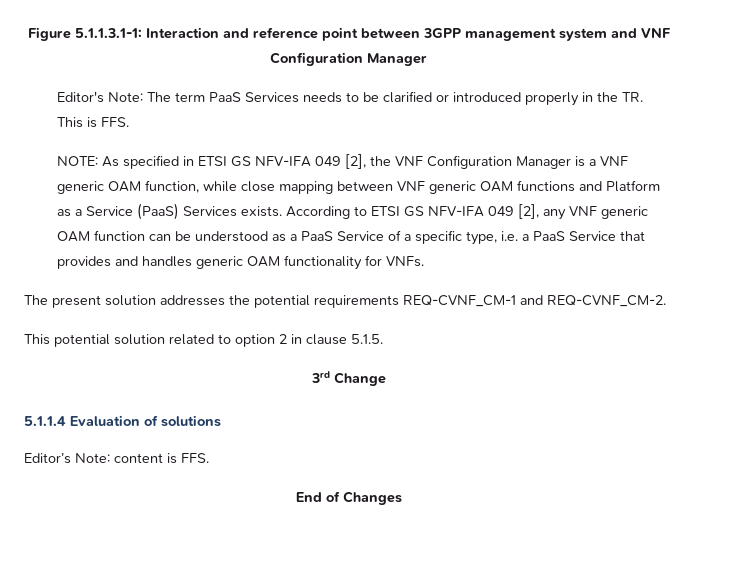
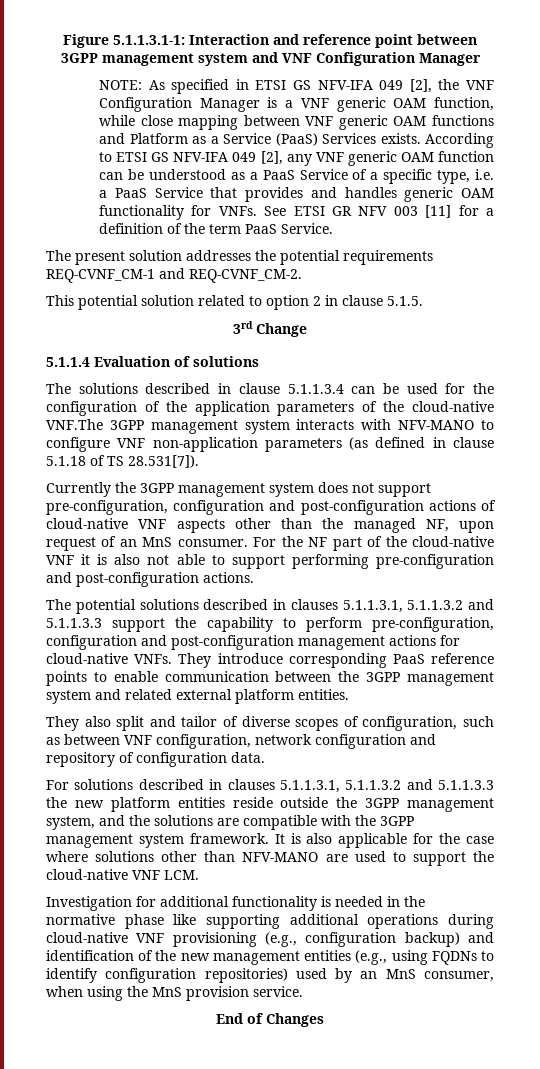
[57,91,644,106] [57,117,130,128] // Editor's Note: The term PaaS Services needs to be clarified or introduced properly in the TR. This is FFS. -> (481, 59) none
(425, 261) none -> [264,205,495,218] [99,223,334,234] See ETSI GR NFV 003 [11] for a definition of the term PaaS Service.
[24,453,209,464] Editor’s Note: content is FFS. -> [46,383,494,394] [46,401,494,416] [46,419,494,434] [46,437,494,452] [46,455,199,468] [46,482,431,497] [46,500,496,515] [46,518,494,533] [46,536,494,551] [46,554,494,569] [46,572,254,587] [46,599,494,614] [46,617,494,632] [46,635,460,650] [46,653,494,668] [46,671,494,686] [46,689,349,704] [46,716,494,731] [46,734,436,749] [46,752,265,767] [46,779,494,793] [46,797,494,812] [46,815,414,830] [46,833,495,848] [46,851,494,866] [46,869,199,880] [46,896,425,911] [46,914,494,929] [46,932,494,947] [46,950,495,965] [46,968,494,983] [46,986,303,1001] The solutions described in clause 5.1.1.3.4 can be used for the configuration of the application parameters of the cloud-native VNF.The 3GPP management system interacts with NFV-MANO to configure VNF non-application parameters (as defined in clause 5.1.18 of TS 28.531[7]). // Currently the 3GPP management system does not support pre-configuration, configuration and post-configuration actions of cloud-native VNF aspects other than the managed NF, upon request of an MnS consumer. For the NF part of the cloud-native VNF it is also not able to support performing pre-configuration and post-configuration actions. // The potential solutions described in clauses 5.1.1.3.1, 5.1.1.3.2 and 5.1.1.3.3 support the capability to perform pre-configuration, configuration and post-configuration management actions for cloud-native VNFs. They introduce corresponding PaaS reference points to enable communication between the 3GPP management system and related external platform entities. // They also split and tailor of diverse scopes of configuration, such as between VNF configuration, network configuration and repository of configuration data. // For solutions described in clauses 5.1.1.3.1, 5.1.1.3.2 and 5.1.1.3.3 the new platform entities reside outside the 3GPP management system, and the solutions are compatible with the 3GPP management system framework. It is also applicable for the case where solutions other than NFV-MANO are used to support the cloud-native VNF LCM. // Investigation for additional functionality is needed in the normative phase like supporting additional operations during cloud-native VNF provisioning (e.g., configuration backup) and identification of the new management entities (e.g., using FQDNs to identify configuration repositories) used by an MnS consumer, when using the MnS provision service.

